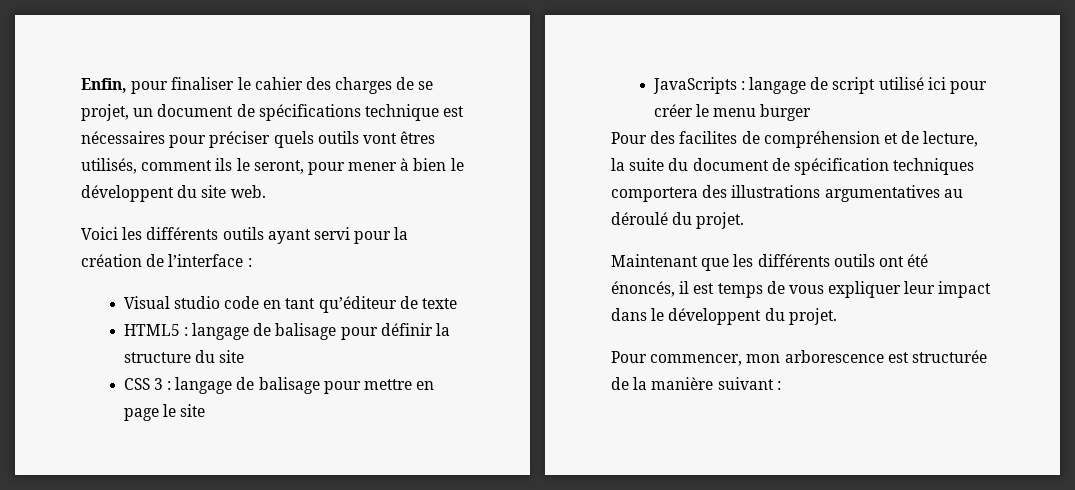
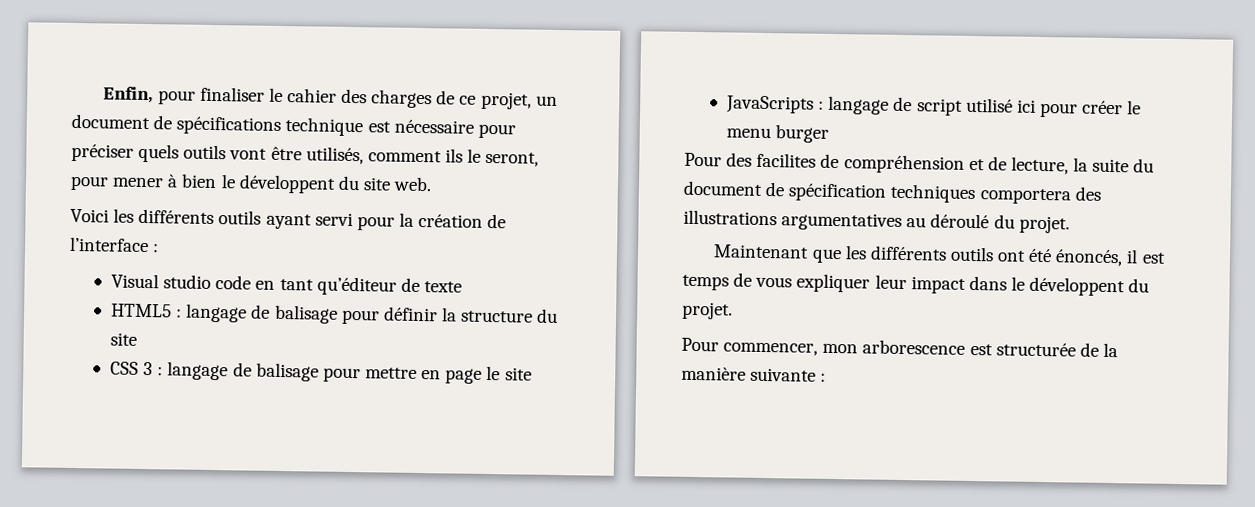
[418,81,434,90] se -> [459,95,477,105] ce
[81,131,165,144] nécessaires -> [393,119,474,134] nécessaire
[400,131,436,144] êtres -> [270,146,302,161] être
[717,377,774,390] suivant -> [750,367,817,382] suivante

